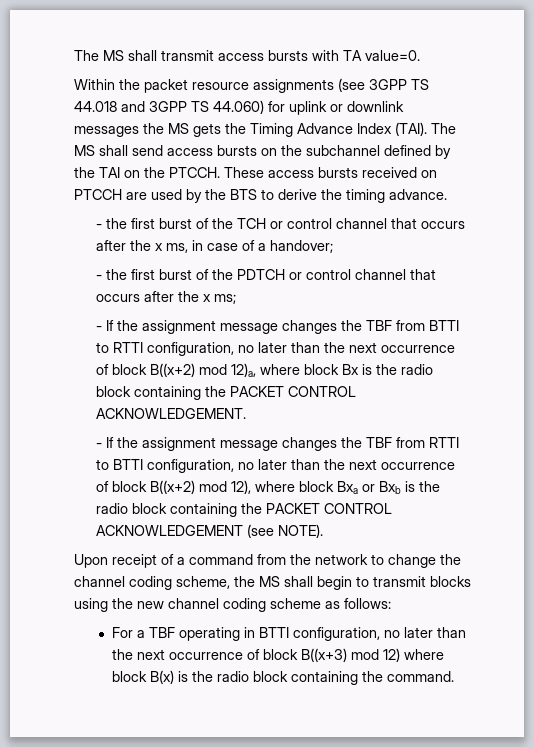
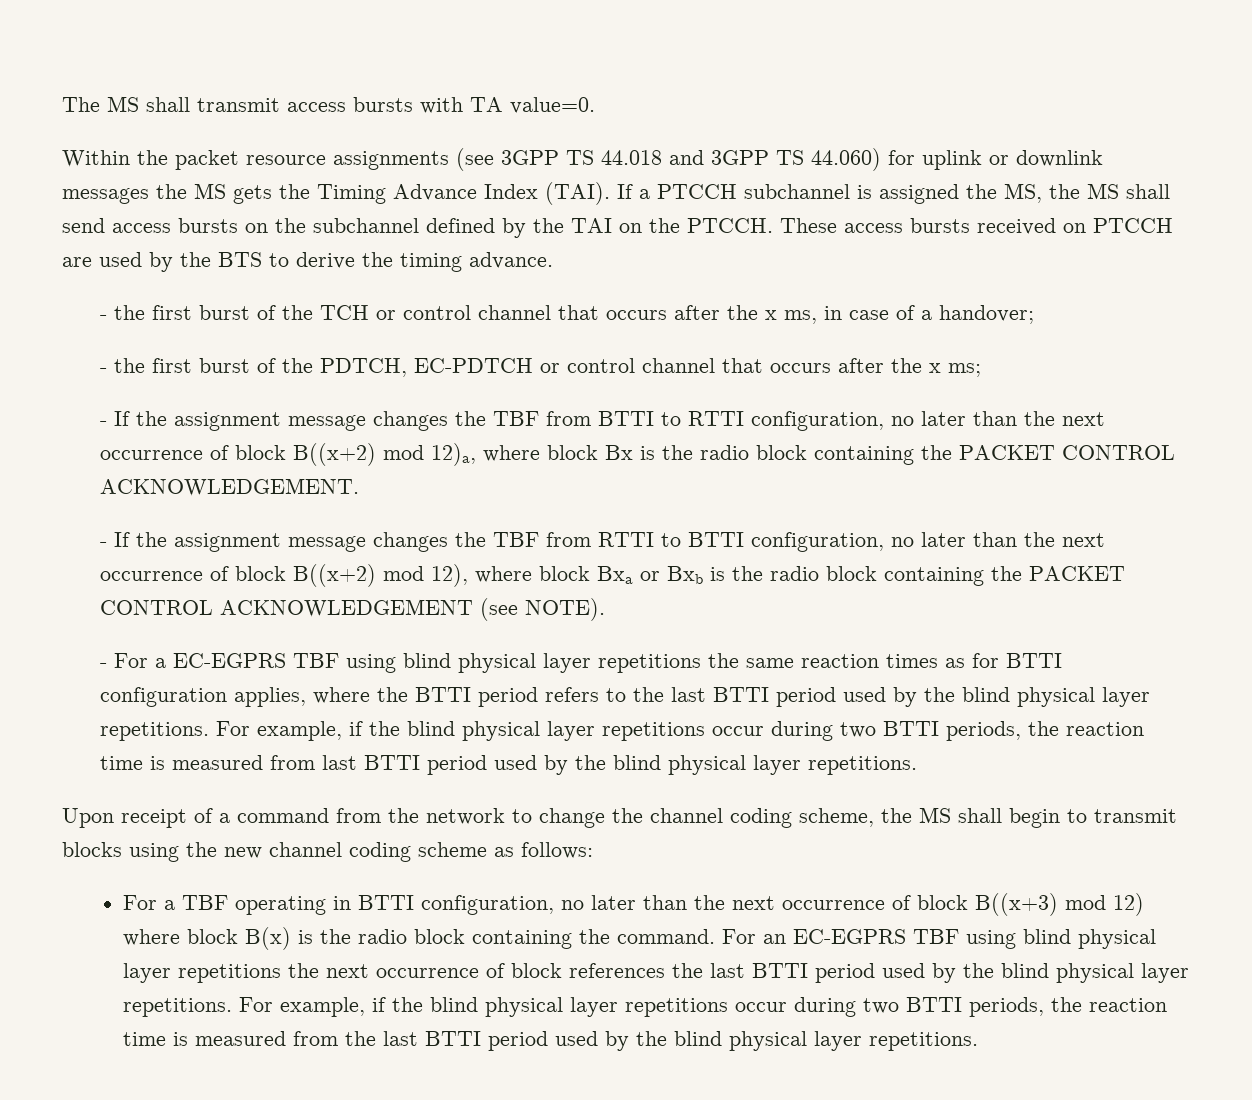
[431,123,456,134] The -> [617,183,1080,204] If a PTCCH subchannel is assigned the MS, the
[237,269,286,280] PDTCH -> [319,358,533,377] PDTCH, EC-PDTCH
(324, 531) none -> [99,653,1062,673] [99,687,1150,707] [99,721,1144,741] [99,755,917,775] // - For a EC-EGPRS TBF using blind physical layer repetitions the same reaction times as for BTTI configuration applies, where the BTTI period refers to the last BTTI period used by the blind physical layer repetitions. For example, if the blind physical layer repetitions occur during two BTTI periods, the reaction time is measured from last BTTI period used by the blind physical layer repetitions.
(455, 676) none -> [722,929,1157,949] [123,963,1190,983] [123,997,1168,1017] [123,1031,979,1051] For an EC-EGPRS TBF using blind physical layer repetitions the next occurrence of block references the last BTTI period used by the blind physical layer repetitions. For example, if the blind physical layer repetitions occur during two BTTI periods, the reaction time is measured from the last BTTI period used by the blind physical layer repetitions.

